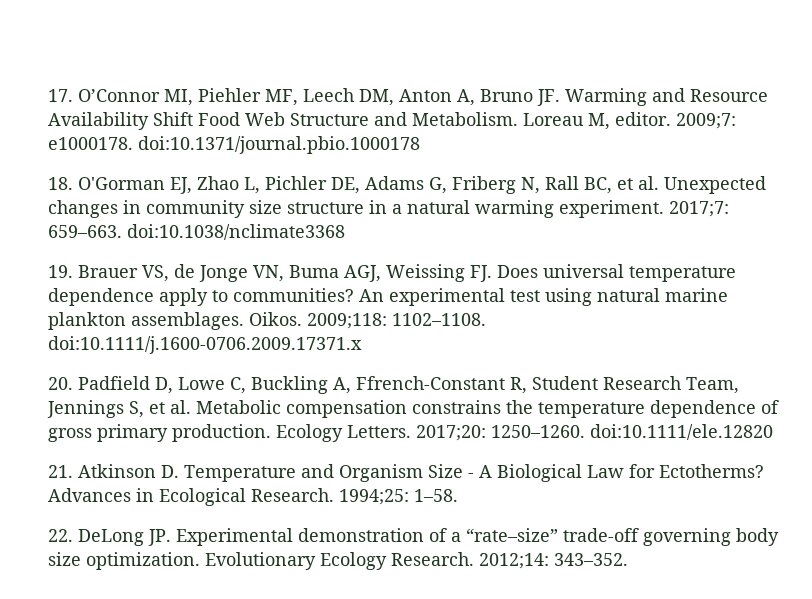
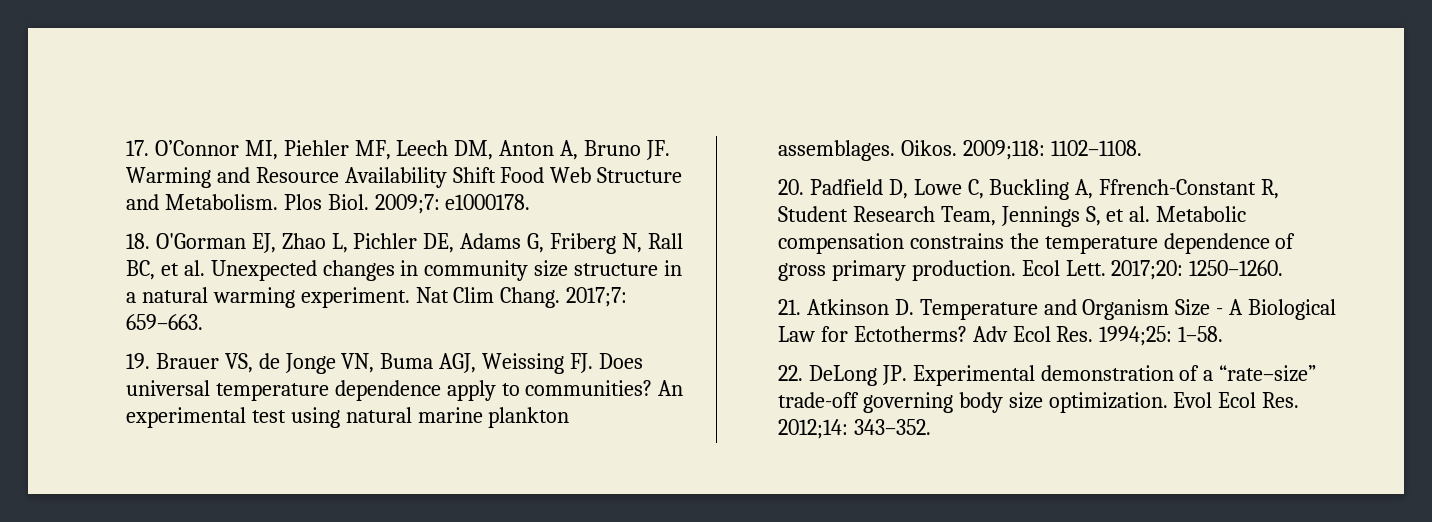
[522,112,671,130] Loreau M, editor. -> [283,194,369,210] Plos Biol.
[137,136,420,154] doi:10.1371/journal.pbio.1000178 -> (531, 202) none
(664, 209) none -> [415,287,561,308] Nat Clim Chang.
[126,224,345,240] doi:10.1038/nclimate3368 -> (203, 322) none
[47,336,362,354] doi:10.1111/j.1600-0706.2009.17371.x -> (1142, 148) none
[275,424,411,442] Ecology Letters. -> [1021,260,1106,276] Ecol Lett.
[589,424,773,440] doi:10.1111/ele.12820 -> (1284, 268) none
[47,488,334,506] Advances in Ecological Research. -> [972,326,1094,342] Adv Ecol Res.
[204,552,474,570] Evolutionary Ecology Research. -> [1173,392,1300,408] Evol Ecol Res.

